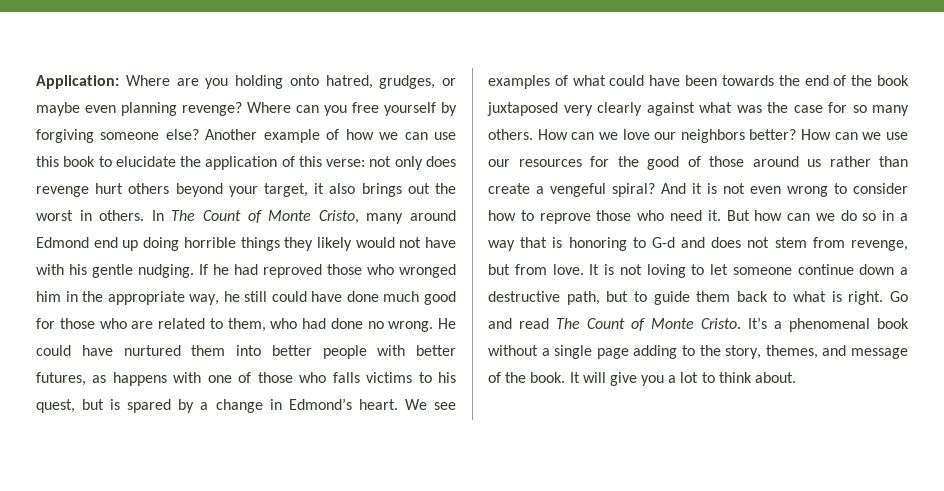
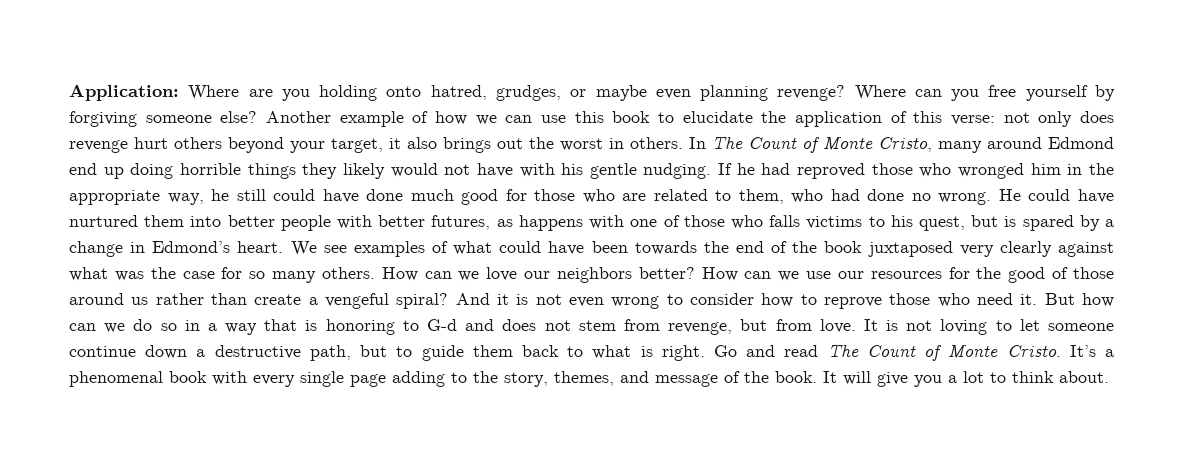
[488,345,550,356] without a -> [212,371,295,387] with every

